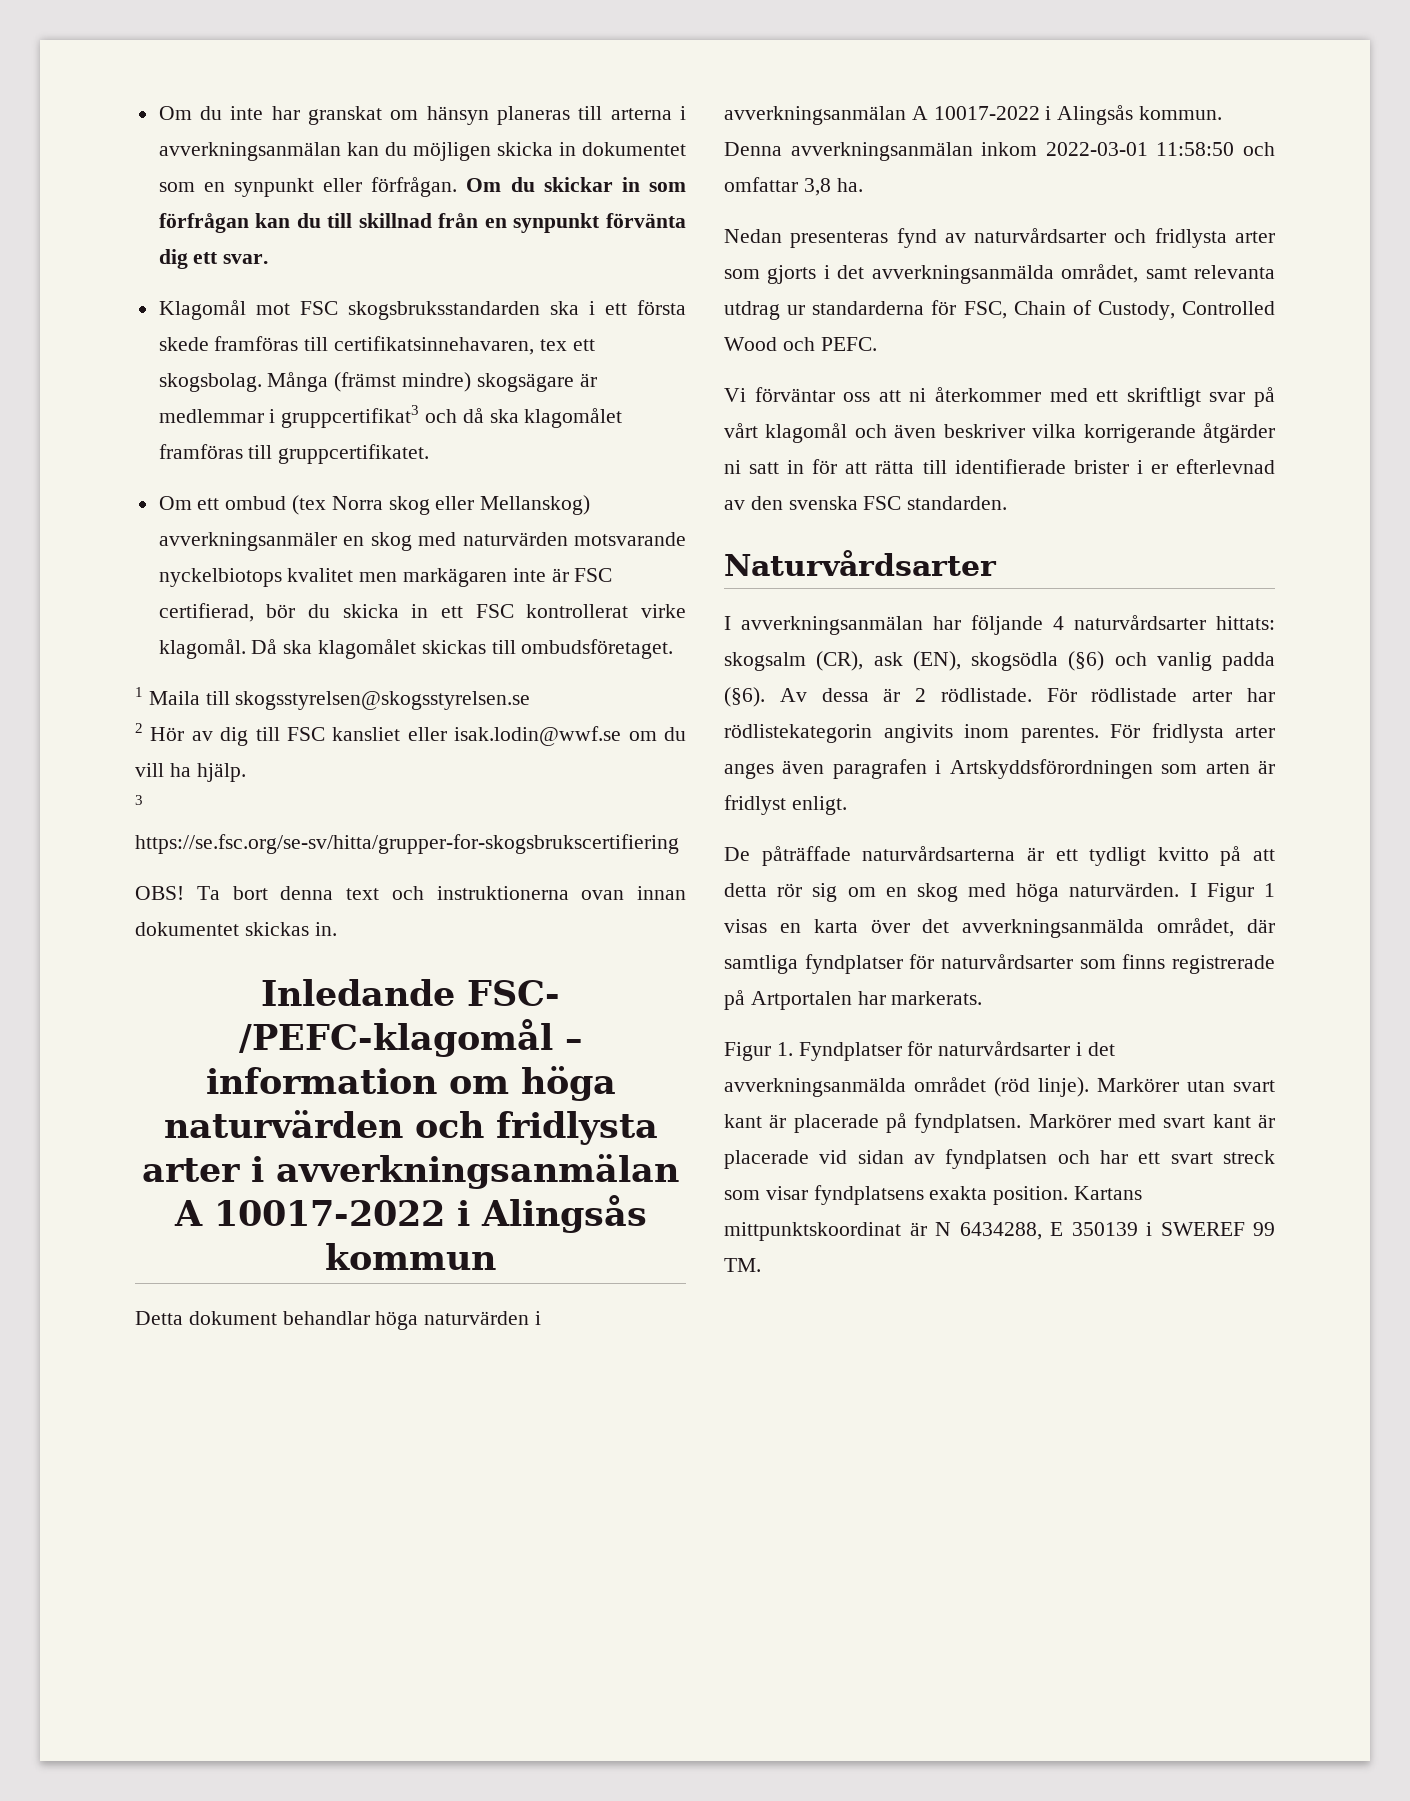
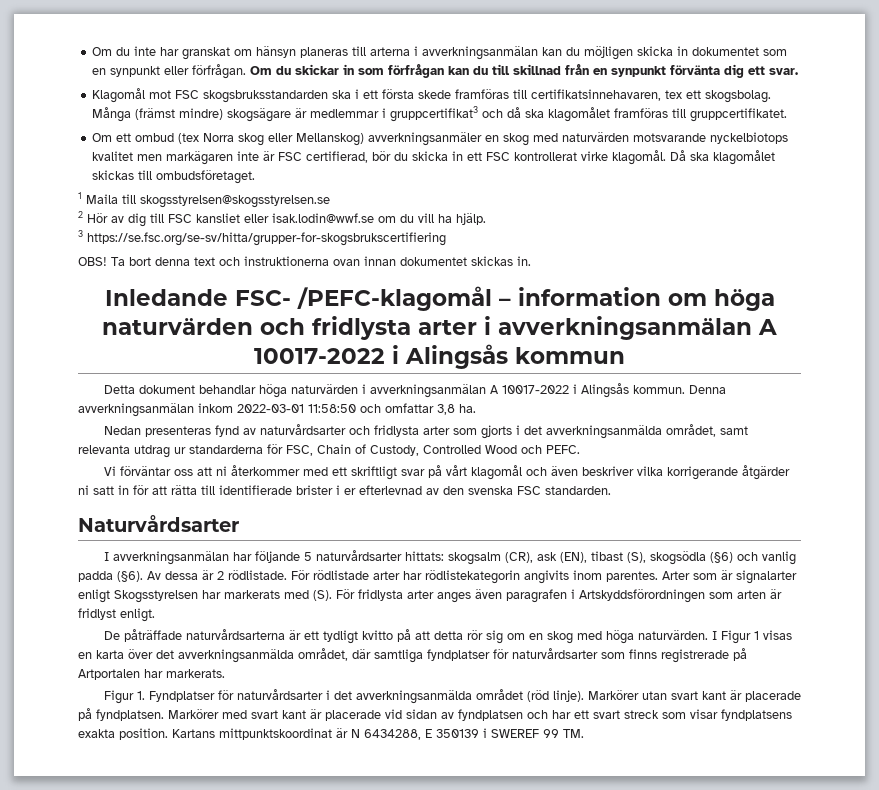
[1053,616,1064,630] 4 -> [303,552,312,561] 5
(961, 661) none -> [590,551,646,563] tibast (S),
(1099, 734) none -> [662,570,797,584] [78,589,332,603] Arter som är signalarter enligt Skogsstyrelsen har markerats med (S).

